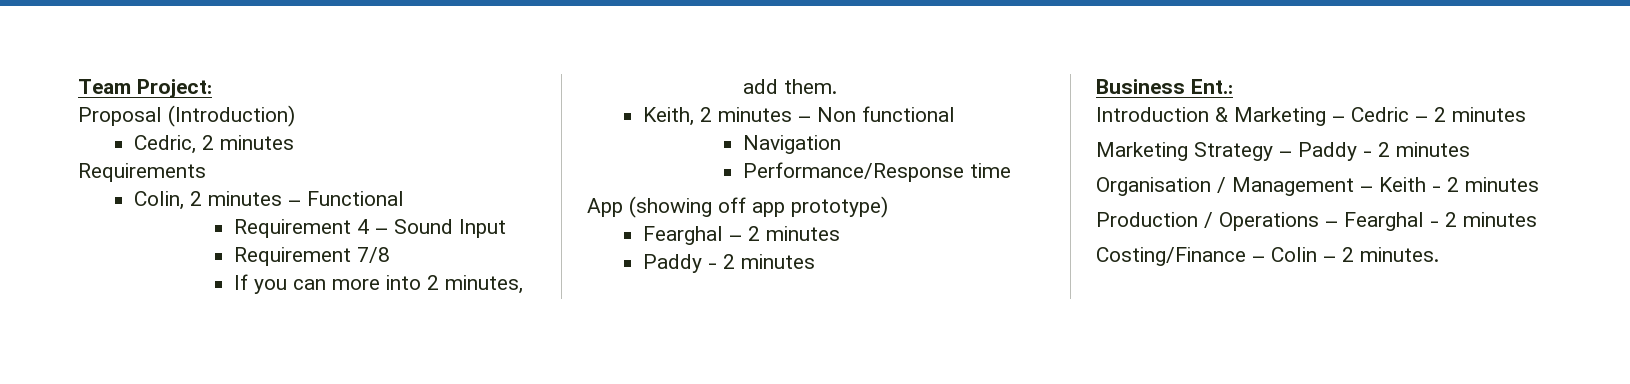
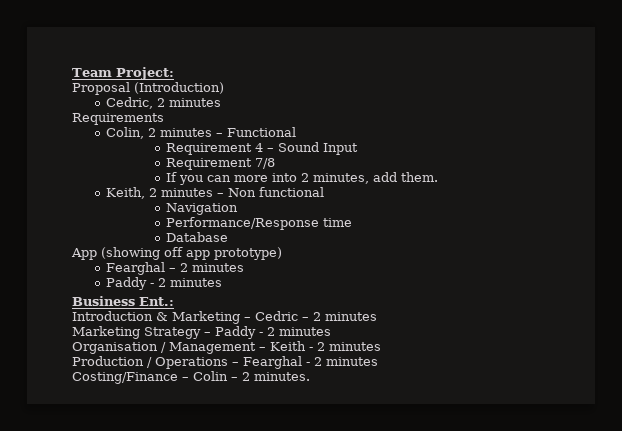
(1011, 170) none -> [166,232,229,242] // Database

